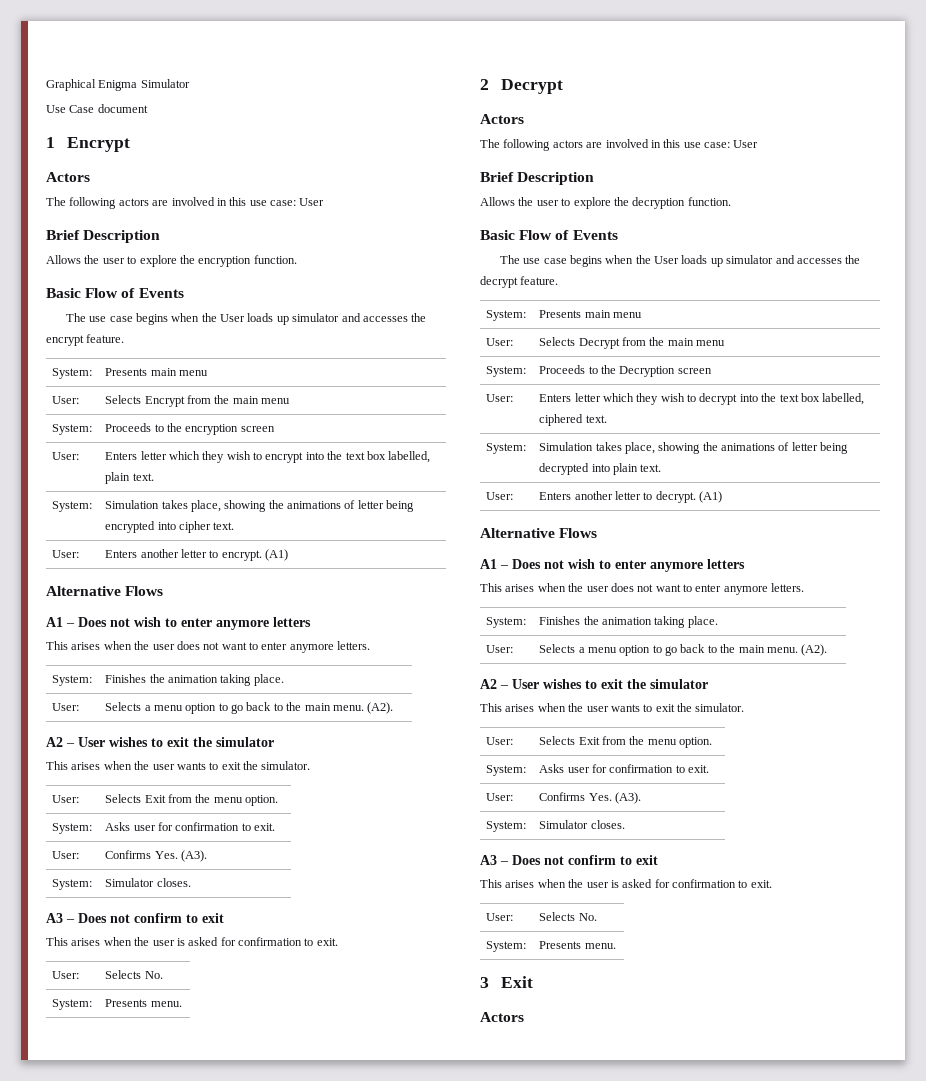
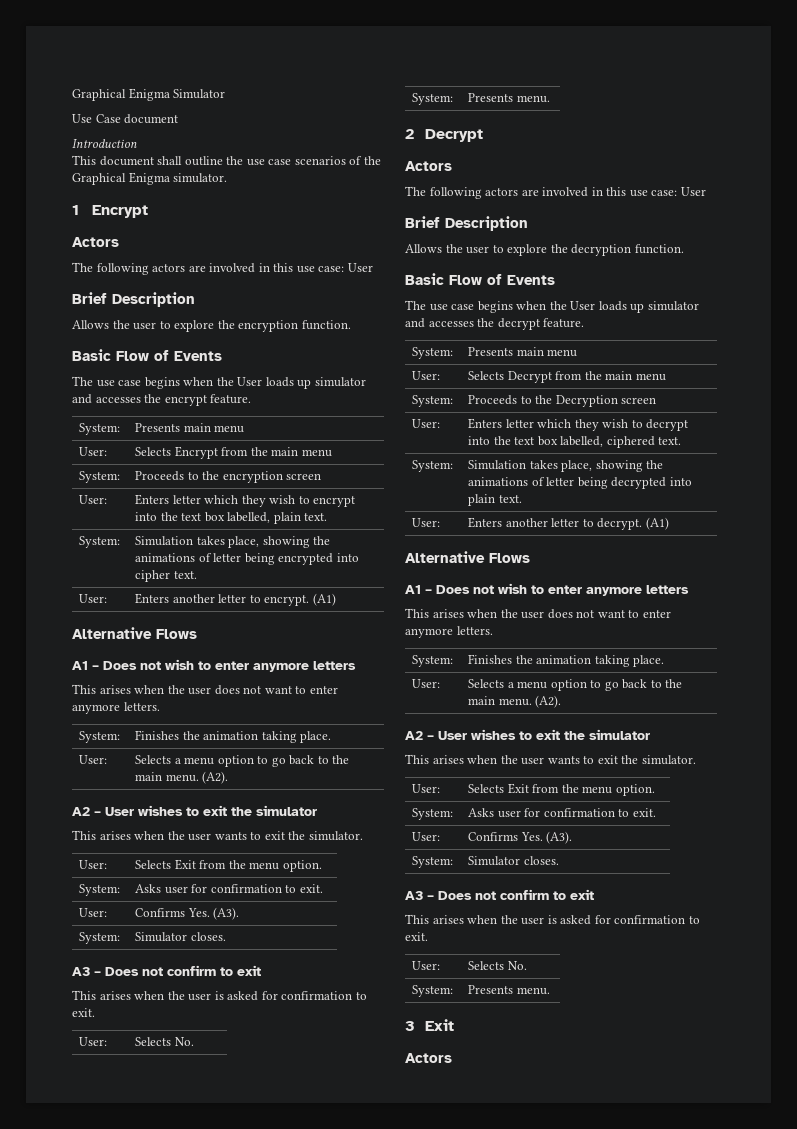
(148, 108) none -> [72,139,137,148] [72,155,381,166] [72,172,228,185] // Introduction // This document shall outline the use case scenarios of the Graphical Enigma simulator.

